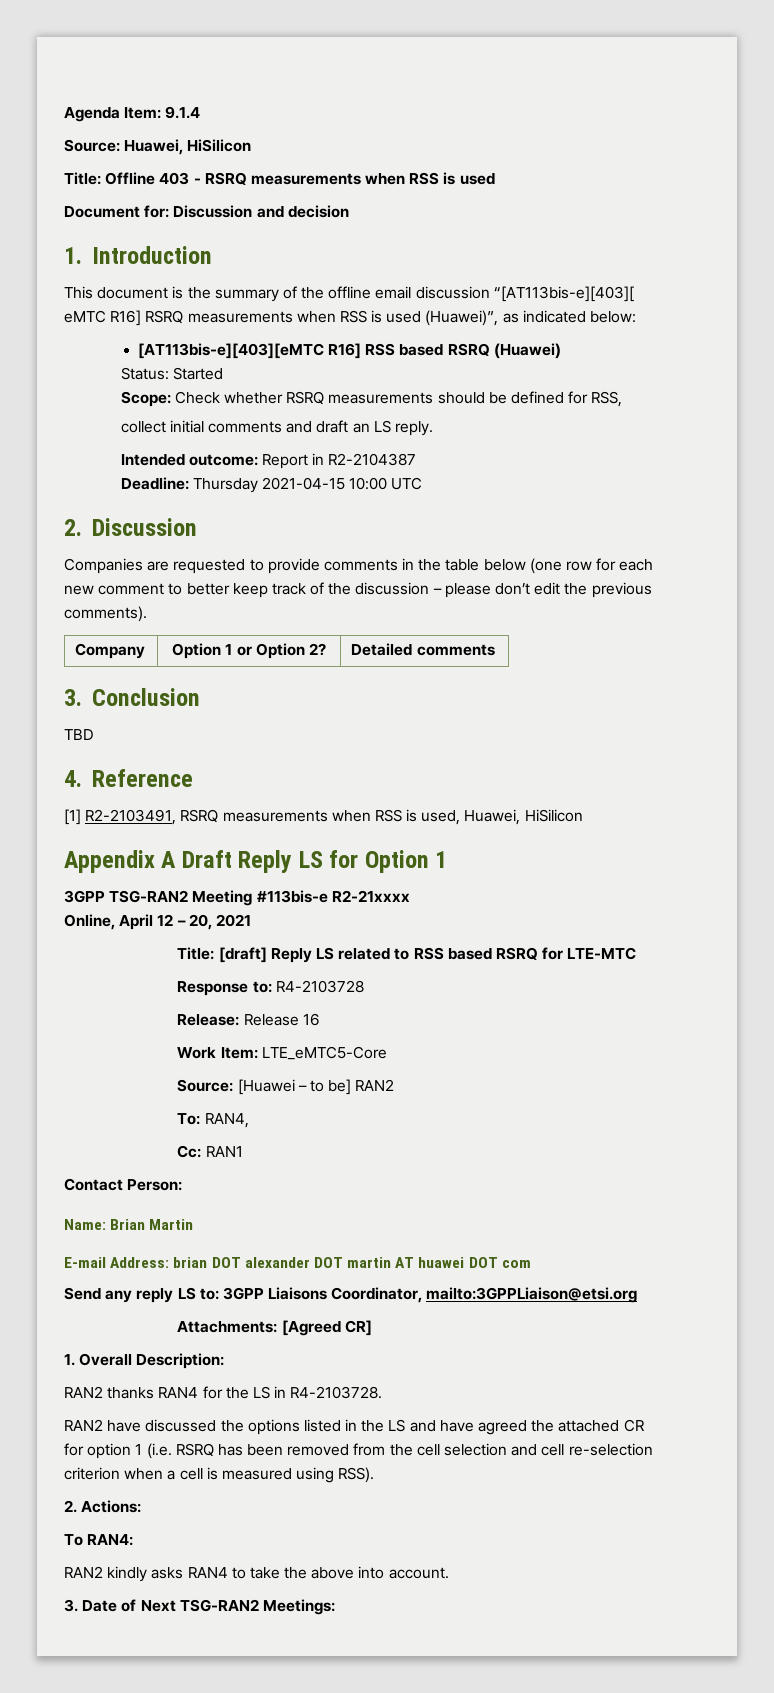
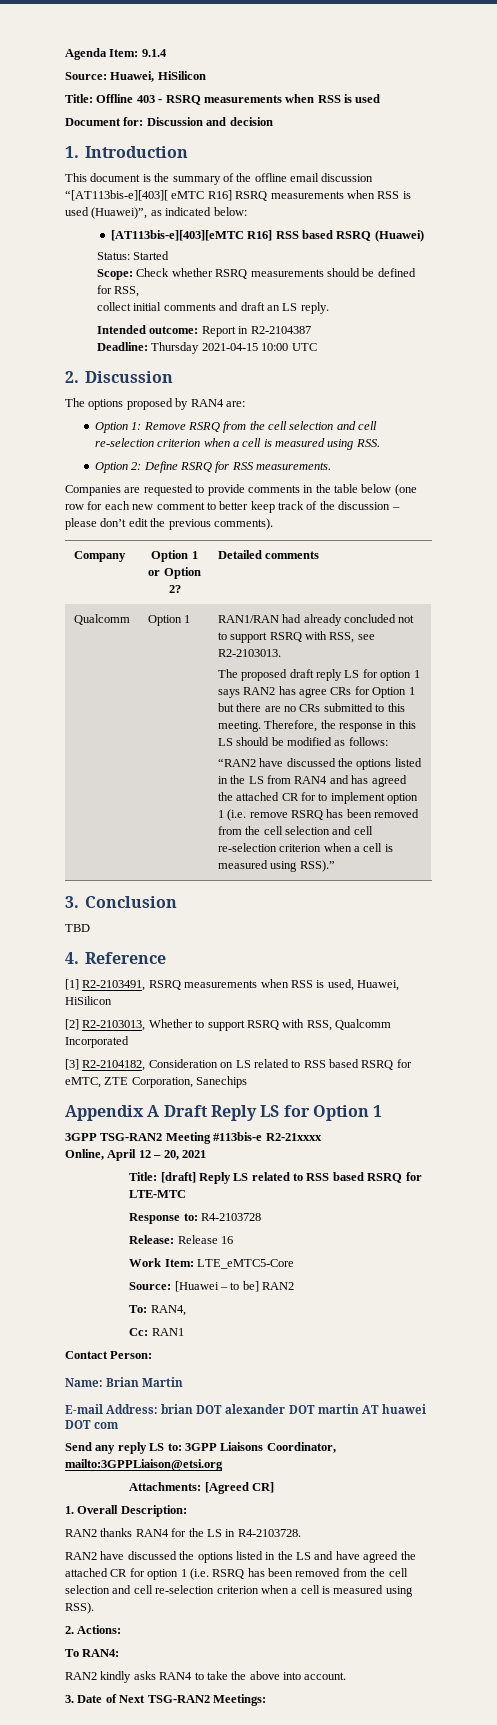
(198, 527) none -> [65,398,245,410] [94,421,378,433] [94,438,380,450] [94,461,332,473] // The options proposed by RAN4 are: // Option 1: Remove RSRQ from the cell selection and cell re-selection criterion when a cell is measured using RSS. // Option 2: Define RSRQ for RSS measurements.
(495, 650) none -> [73,614,130,625] [147,615,191,626] [217,614,415,626] [217,631,375,643] [217,649,281,657] [217,669,420,681] [217,686,415,698] [217,703,405,712] [217,720,416,732] [217,737,388,746] [217,758,422,770] [217,775,407,787] [217,792,419,804] [217,809,420,821] [217,826,373,835] [217,843,393,852] [217,860,335,872] // Qualcomm | Option 1 | RAN1/RAN had already concluded not to support RSRQ with RSS, see R2-2103013. // The proposed draft reply LS for option 1 says RAN2 has agree CRs for Option 1 but there are no CRs submitted to this meeting. Therefore, the response in this LS should be modified as follows: // “RAN2 have discussed the options listed in the LS from RAN4 and has agreed the attached CR for to implement option 1 (i.e. remove RSRQ has been removed from the cell selection and cell re-selection criterion when a cell is measured using RSS).”
(583, 815) none -> [65,1019,391,1031] [65,1036,129,1048] [65,1059,412,1071] [65,1076,248,1088] // [2] R2-2103013, Whether to support RSRQ with RSS, Qualcomm Incorporated // [3] R2-2104182, Consideration on LS related to RSS based RSRQ for eMTC, ZTE Corporation, Sanechips

